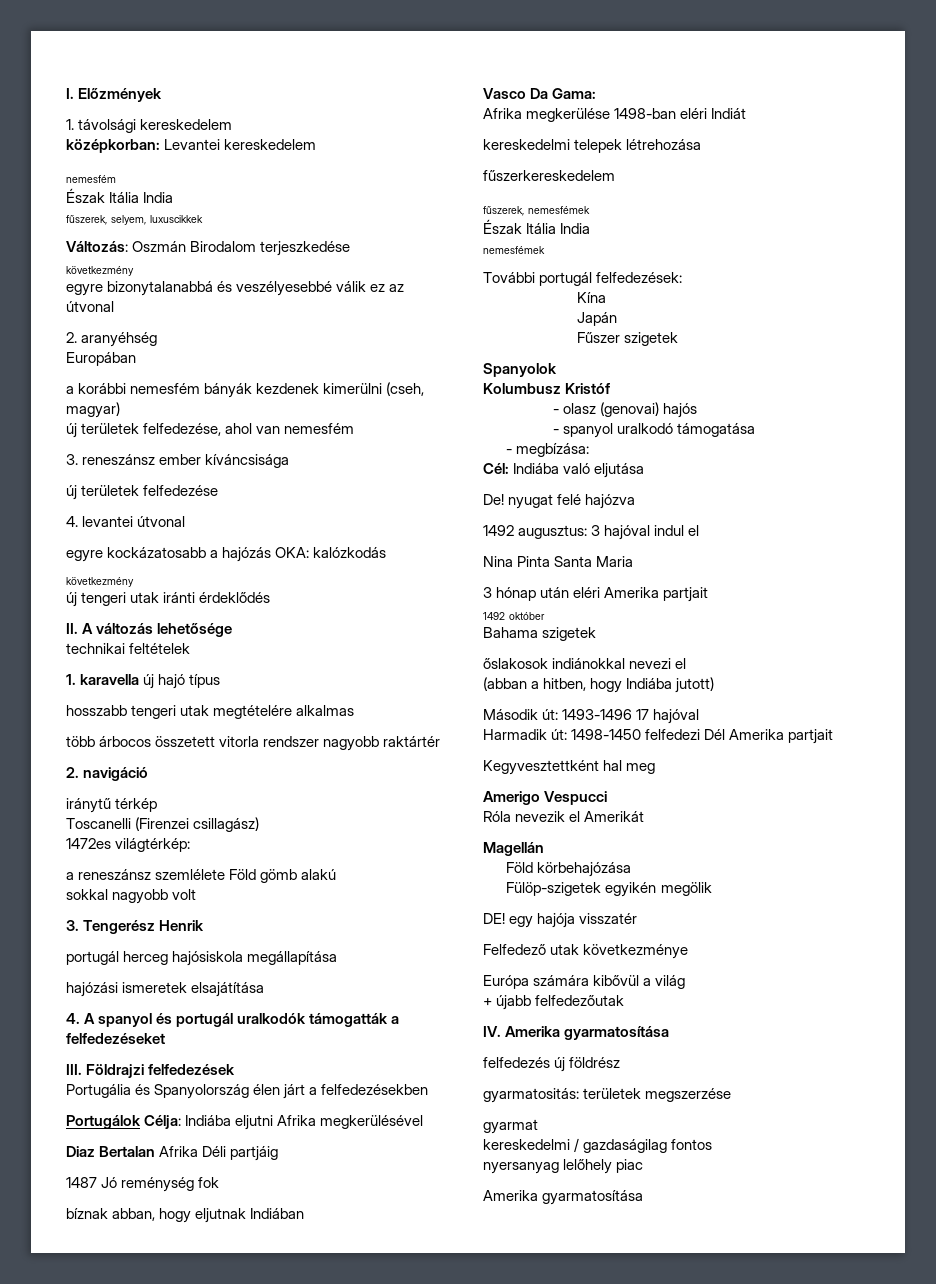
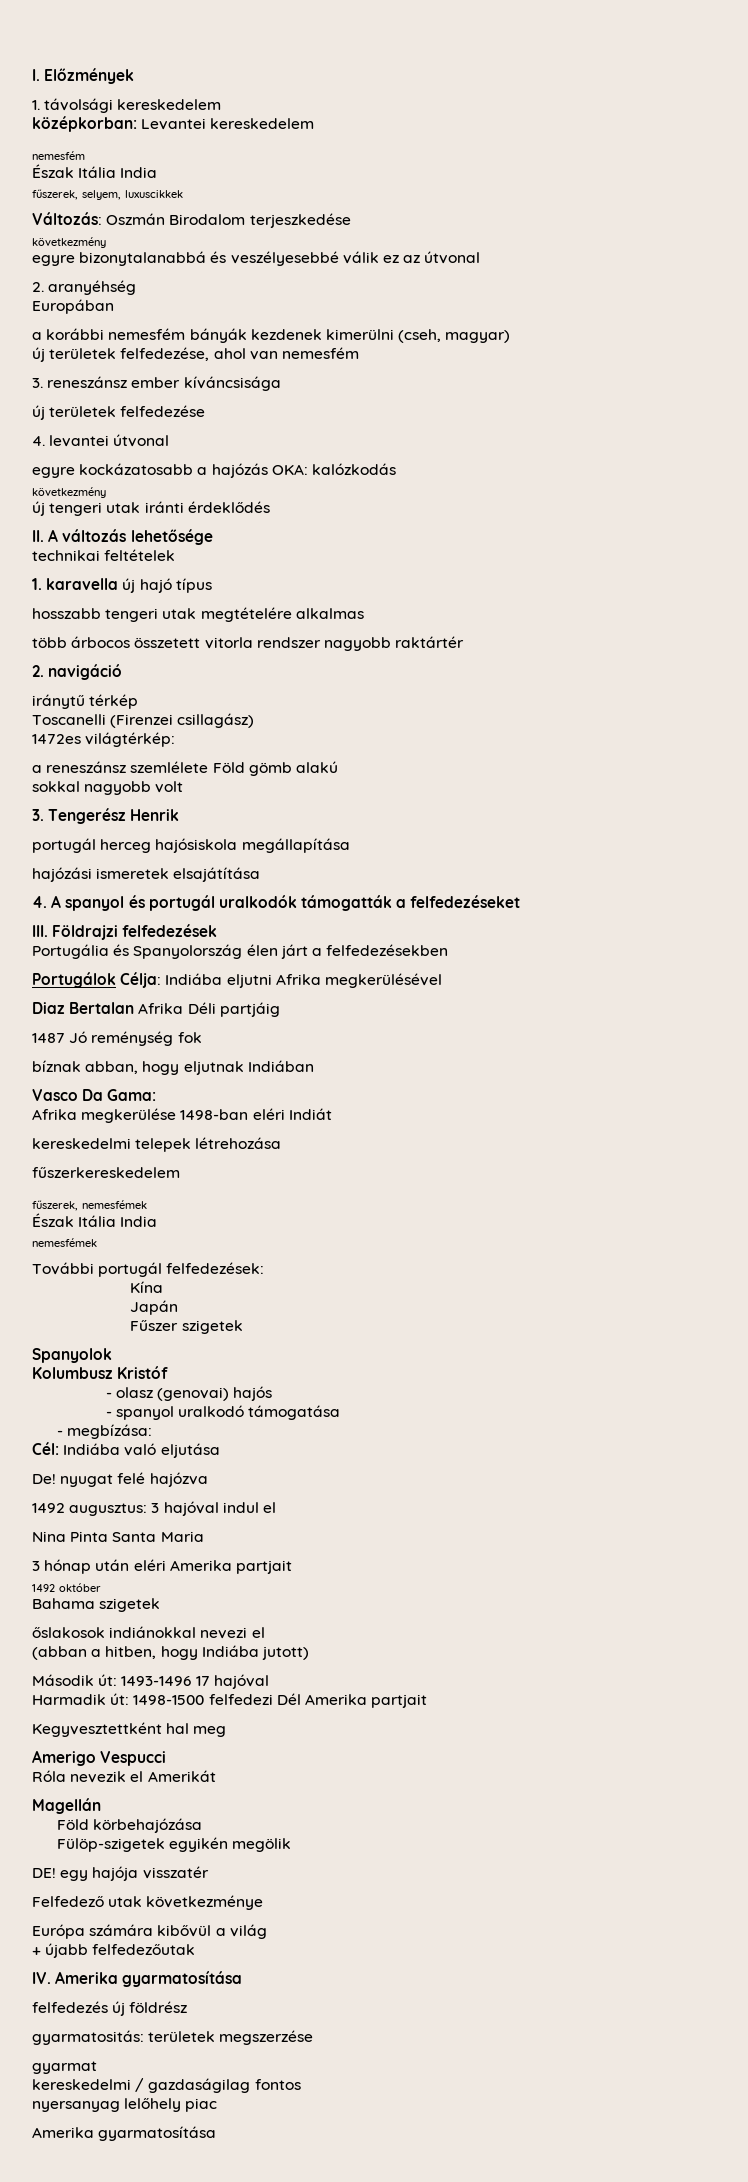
[571,729,642,740] 1498-1450 -> [133,1695,205,1705] 1498-1500

